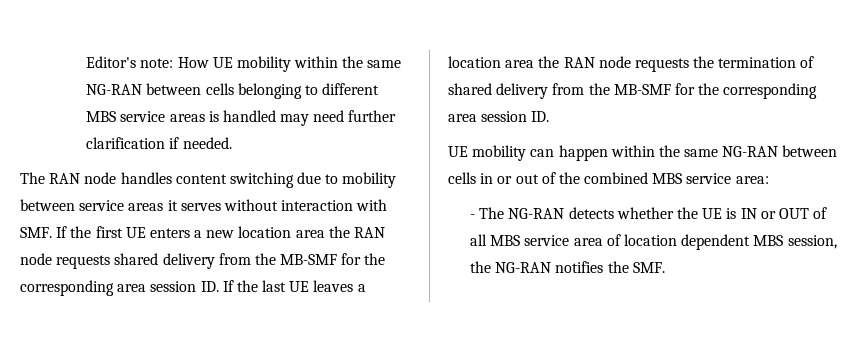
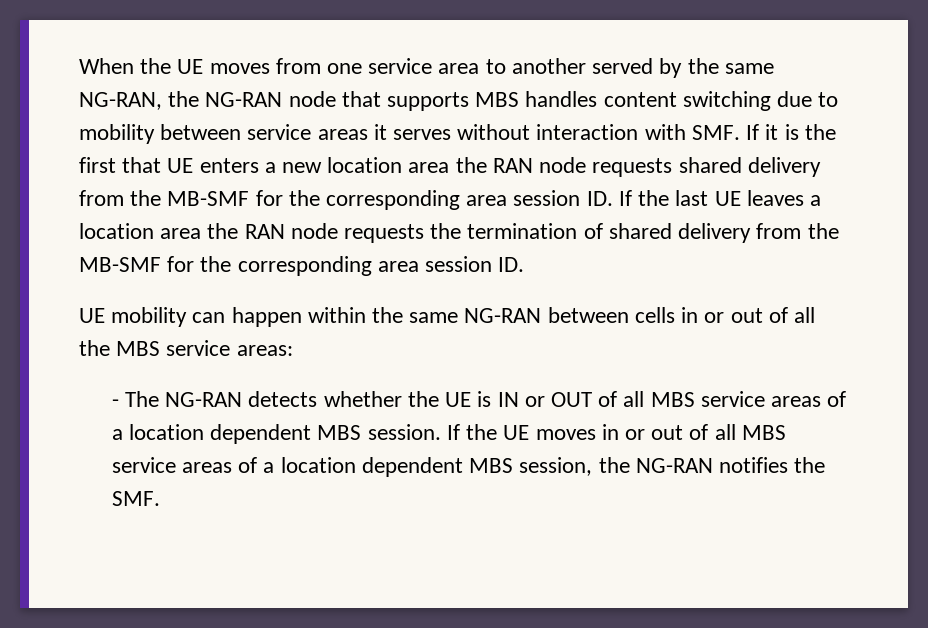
[86,56,402,72] [86,83,380,99] [86,110,397,126] [86,137,232,149] [20,172,117,184] Editor's note: How UE mobility within the same NG-RAN between cells belonging to different MBS service areas is handled may need further clarification if needed. // The RAN node -> [79,58,774,78] [79,91,520,111] When the UE moves from one service area to another served by the same NG-RAN, the NG-RAN node that supports MBS
(68, 232) none -> [765,124,799,140] it is
(123, 232) none -> [122,157,162,173] that
[558,172,769,184] the combined MBS service area: -> [793,307,815,323] [79,340,293,356] all the MBS service areas:
[573,234,621,246] area of -> [770,391,847,407] [111,424,786,444] [111,457,275,473] areas of a location dependent MBS session. If the UE moves in or out of all MBS service areas of a

